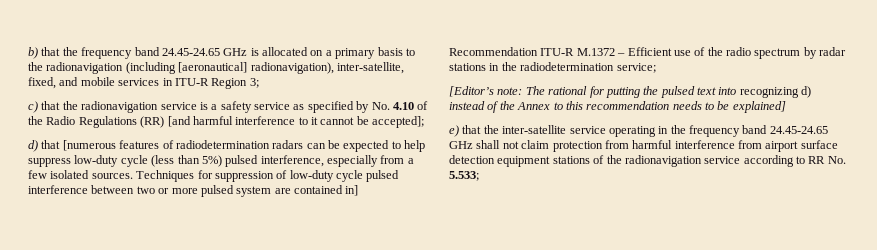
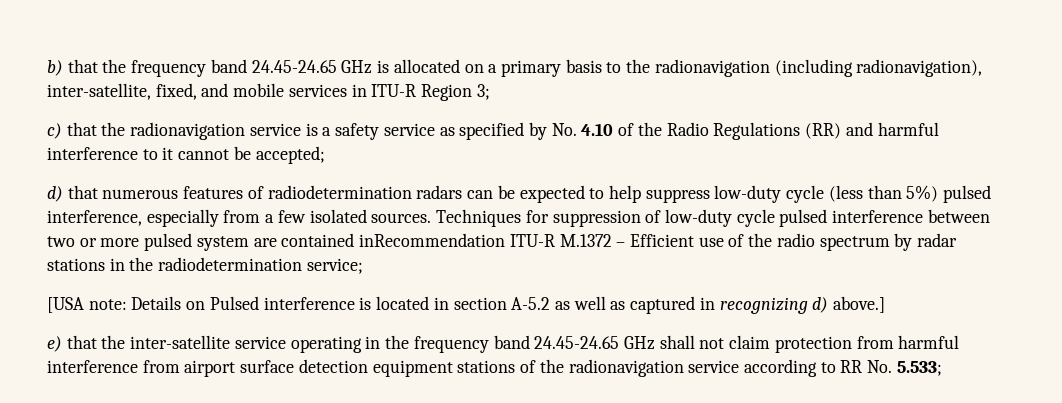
[178,62,248,73] [aeronautical] -> (853, 68) none
[167,116,191,127] [and -> [845,122,873,136] and
[372,116,425,128] accepted]; -> [255,146,325,164] accepted;
[62,140,116,151] [numerous -> [102,189,179,199] numerous
[345,185,359,196] [449,47,538,56] in] Recommendation -> [359,233,506,247] inRecommendation
[449,86,812,98] [449,101,786,113] [Editor’s note: The rational for putting the pulsed text into recognizing d) instead of the Annex to this recommendation needs to be explained] -> [47,296,886,314] [USA note: Details on Pulsed interference is located in section A-5.2 as well as captured in recognizing d) above.]

